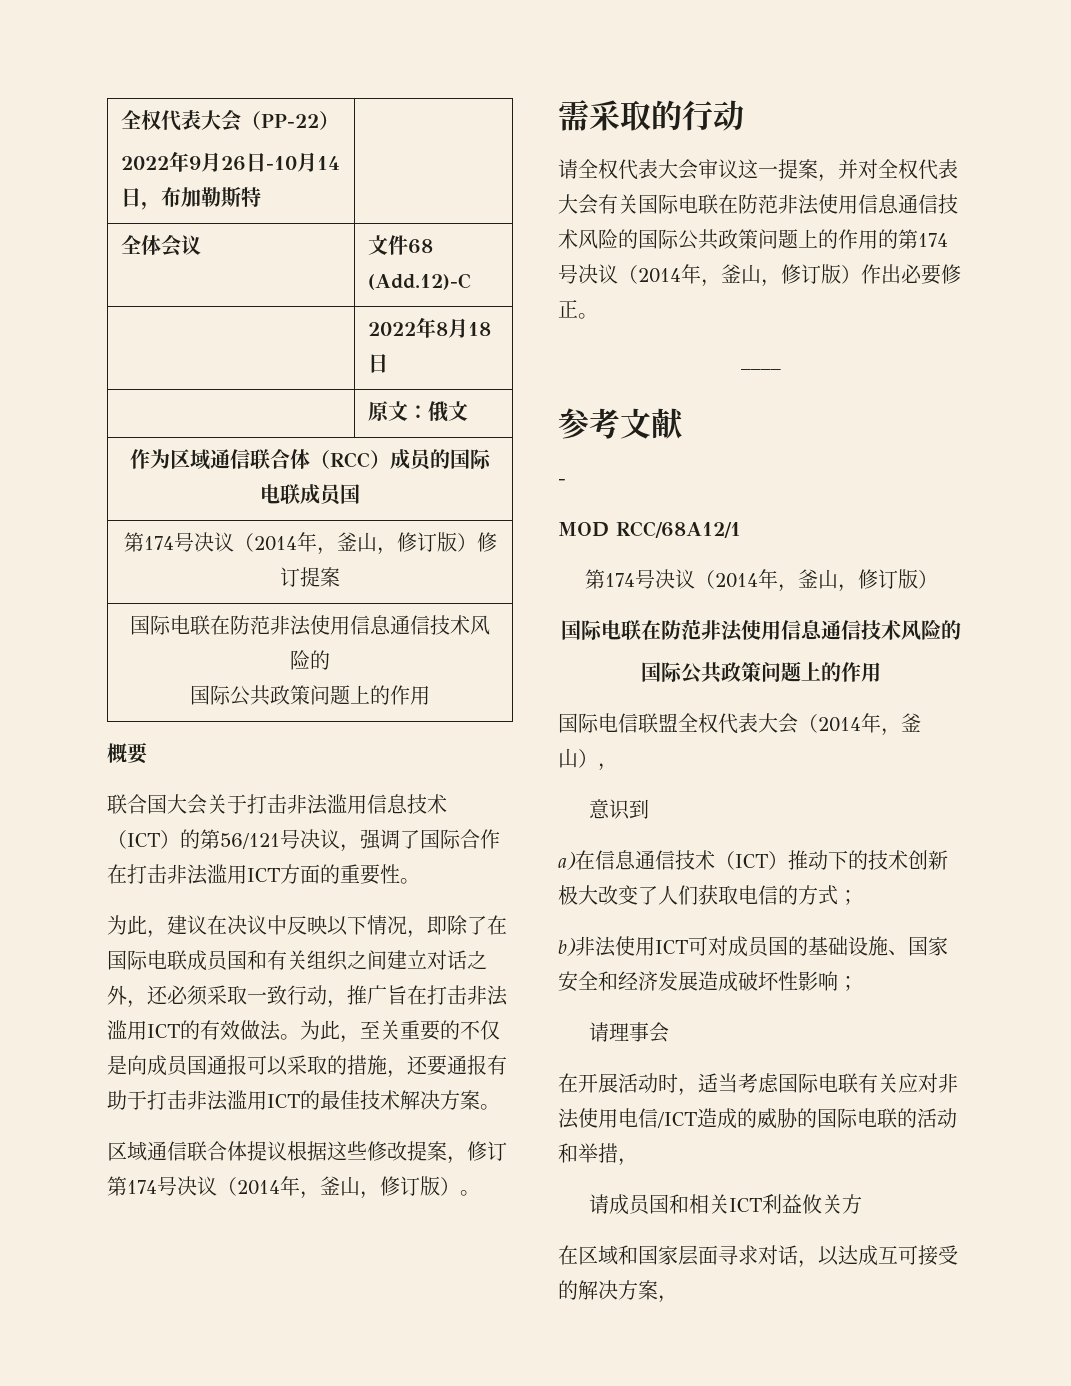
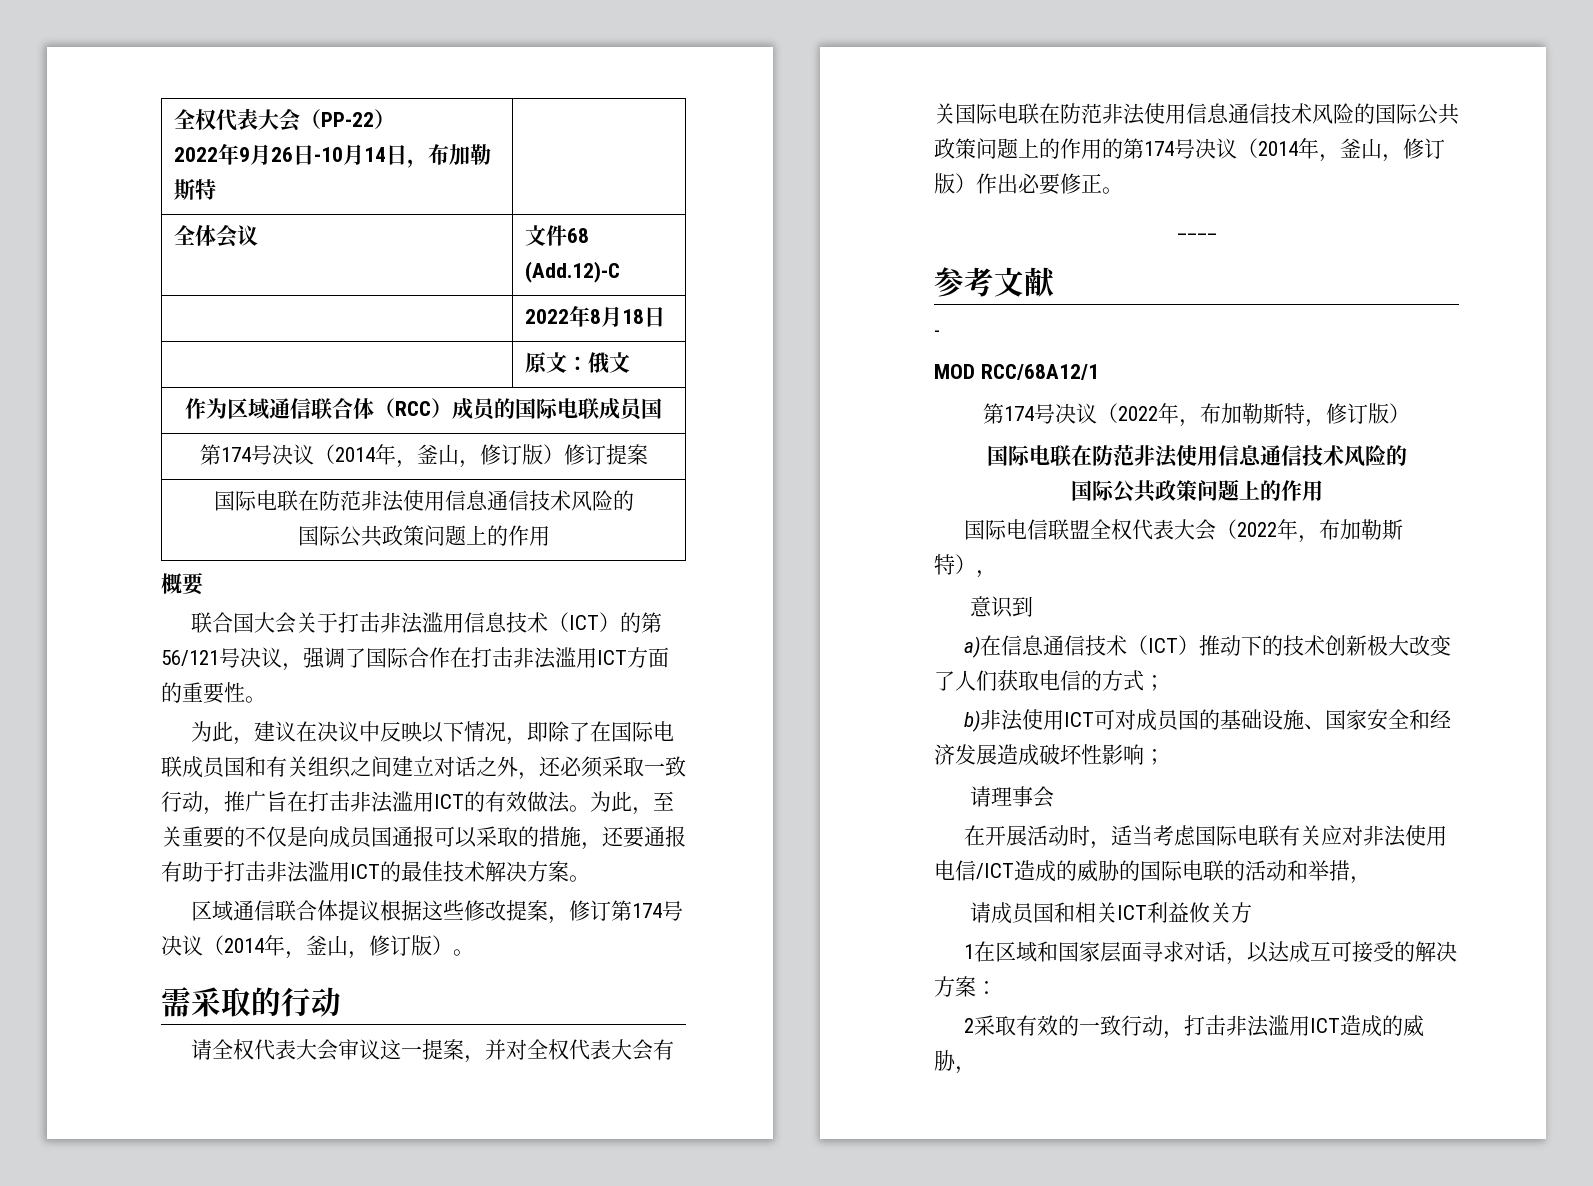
[714,569,838,592] 2014年，釜山 -> [1118,403,1305,427] 2022年，布加勒斯特
[818,713,921,736] [558,748,578,768] 2014年，釜山 -> [1236,519,1403,543] [934,554,955,575] 2022年，布加勒斯特
(862, 1204) none -> [963,944,974,959] 1
(658, 1290) none -> [976,980,997,994] [963,1015,1424,1039] [934,1050,956,1071] ： // 2采取有效的一致行动，打击非法滥用ICT造成的威胁

